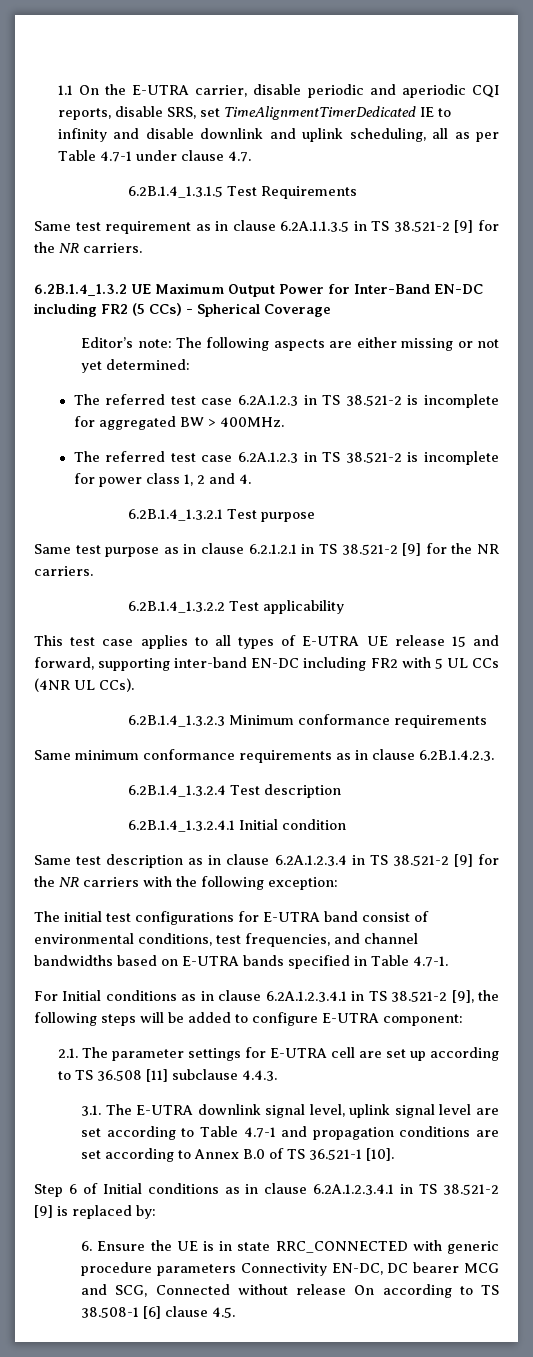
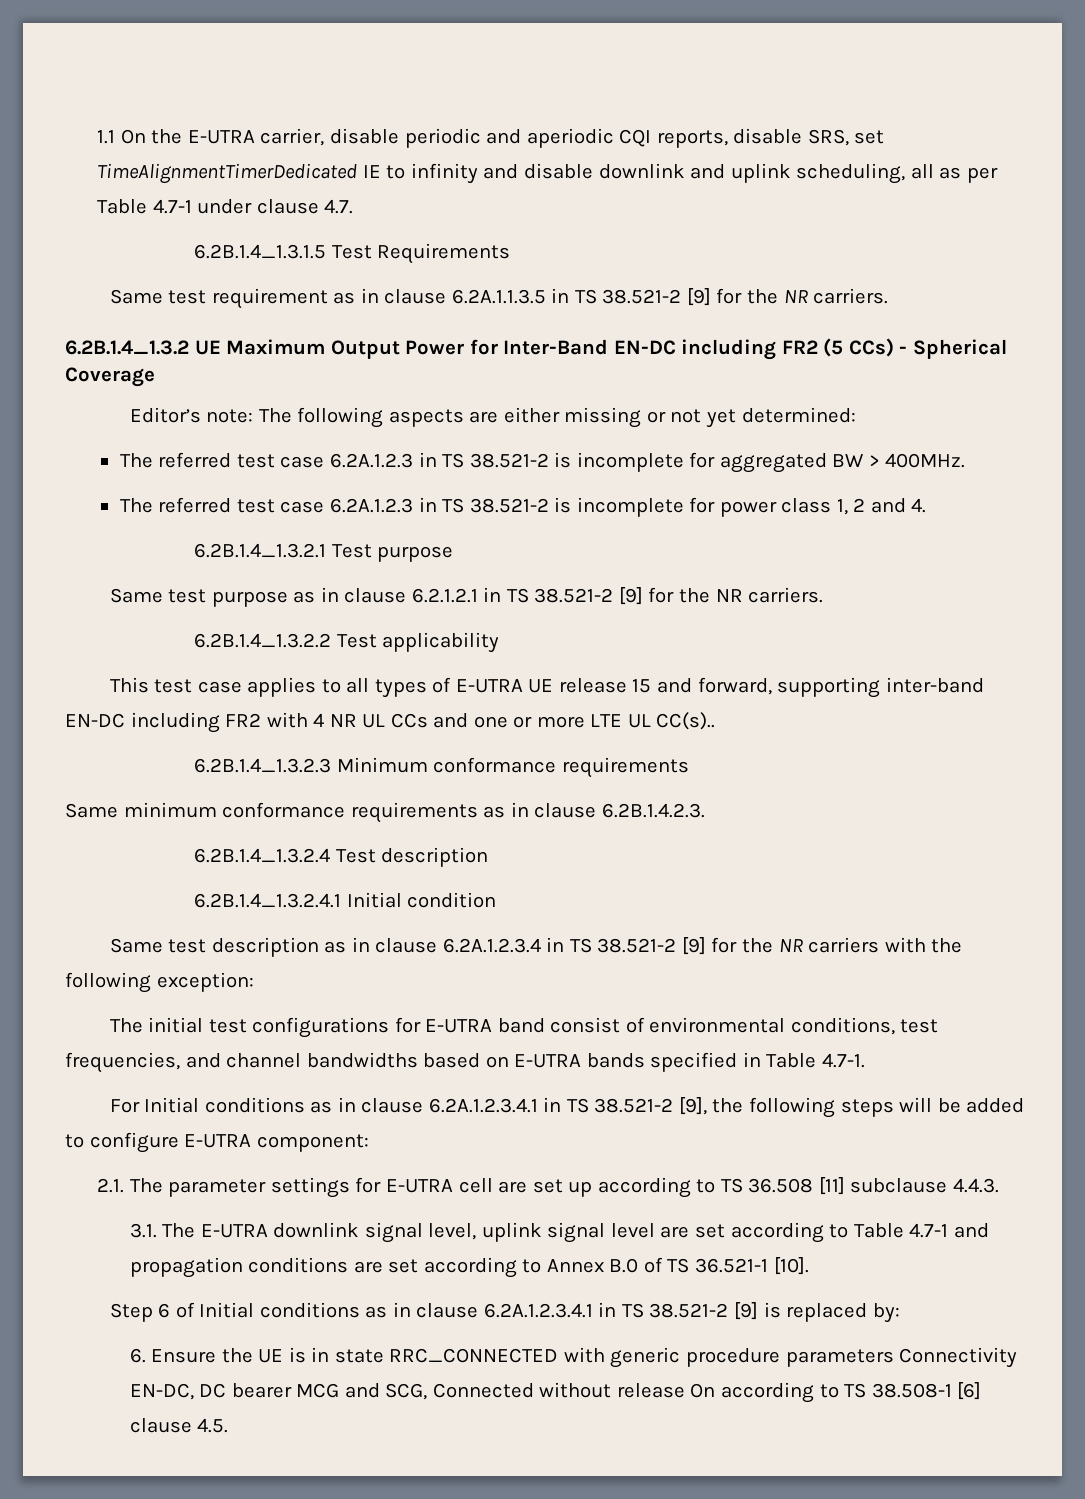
[434,658,499,669] [34,678,134,692] 5 UL CCs (4NR UL CCs). -> [313,712,716,730] 4 NR UL CCs and one or more LTE UL CC(s)..

